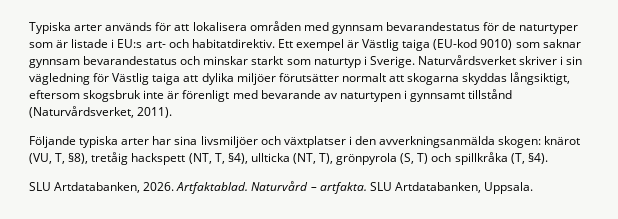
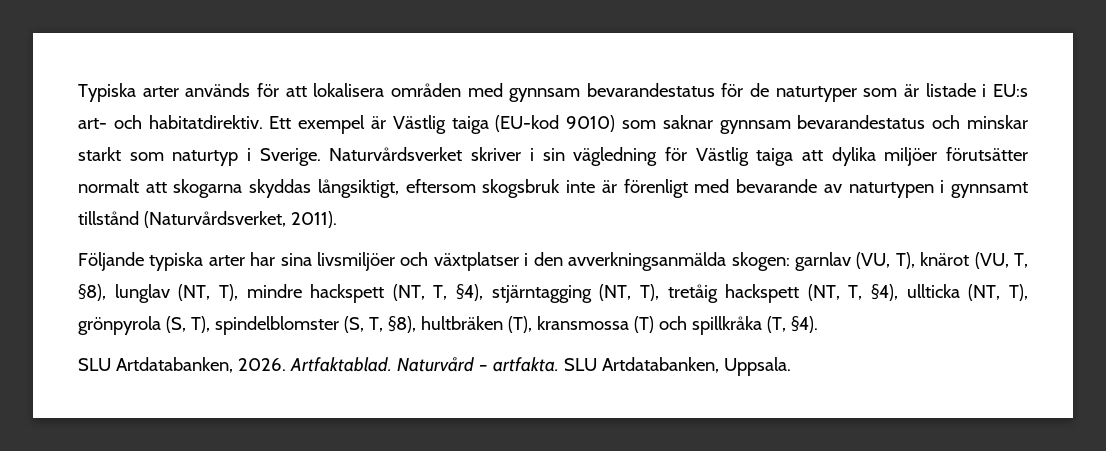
(542, 142) none -> [794,252,915,271] garnlav (VU, T),
(89, 158) none -> [114,284,659,303] lunglav (NT, T), mindre hackspett (NT, T, §4), stjärntagging (NT, T),
[417,153,429,164] T) -> [190,316,654,335] T), spindelblomster (S, T, §8), hultbräken (T), kransmossa (T)

